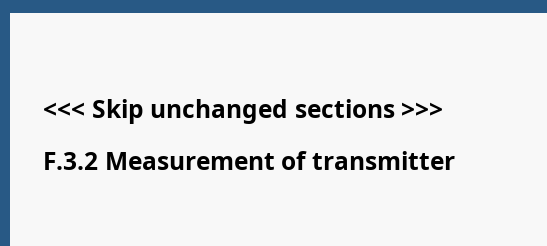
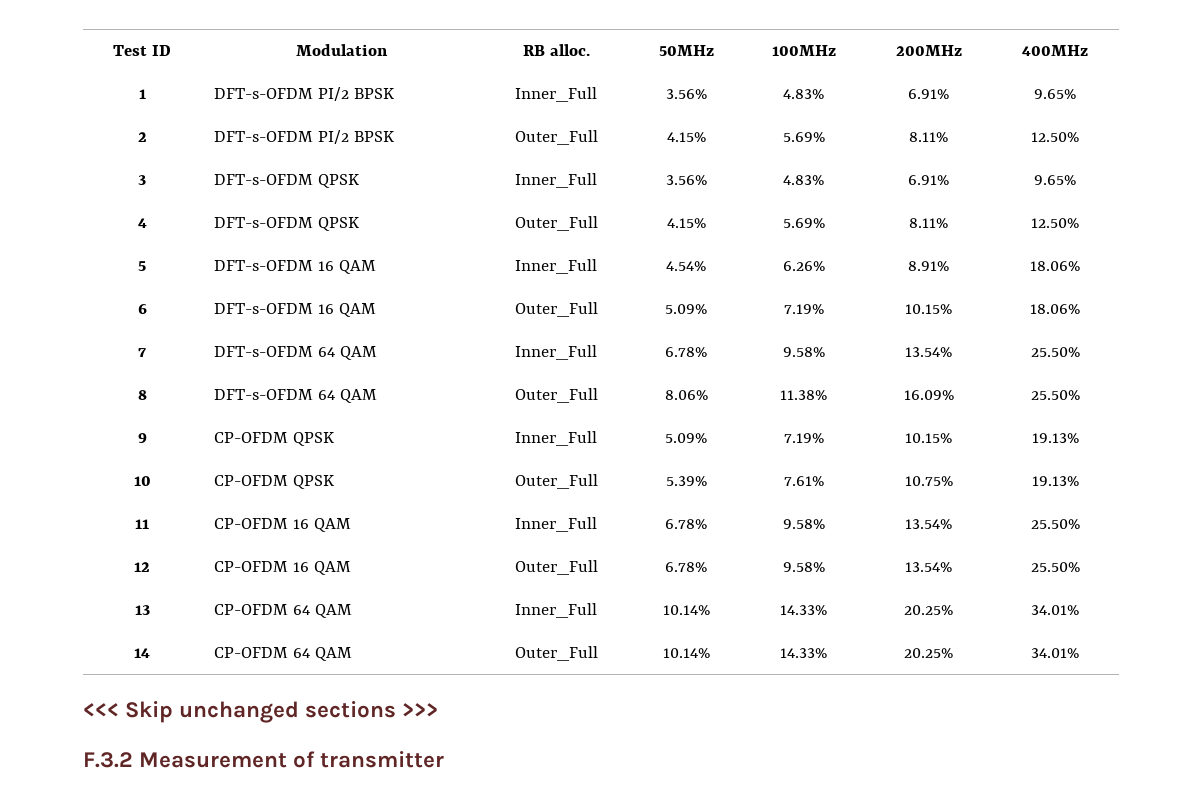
(43, 110) none -> [113,45,171,56] [295,44,388,56] [522,44,590,56] [658,45,714,56] [771,45,836,56] [895,45,962,56] [1022,45,1088,56] [138,89,146,99] [214,87,395,101] [515,87,597,102] [665,89,707,99] [783,89,824,99] [908,89,949,99] [1034,89,1076,99] [137,132,147,142] [214,130,395,144] [514,130,598,145] [666,132,706,142] [782,132,825,142] [909,132,948,142] [1031,132,1079,142] [138,175,146,185] [214,174,360,188] [515,173,597,188] [665,175,707,185] [783,175,824,185] [908,175,949,185] [1034,175,1076,185] [137,218,147,228] [214,217,360,231] [514,216,598,231] [666,218,706,228] [782,218,825,228] [909,218,948,228] [1031,218,1079,228] [138,261,146,271] [214,260,377,274] [515,259,597,274] [666,261,706,271] [782,261,825,271] [908,261,949,271] [1030,261,1080,271] [137,304,147,314] [214,303,377,317] [514,302,598,317] [665,304,707,314] [783,304,824,314] [905,304,952,314] [1030,304,1080,314] [138,348,146,357] [214,346,378,360] [515,345,597,360] [665,347,707,357] [782,347,825,357] [905,347,952,357] [1030,347,1080,357] [137,390,147,400] [214,389,378,403] [514,388,598,403] [664,390,708,400] [780,390,827,400] [903,390,954,400] [1030,390,1080,400] [137,433,147,443] [214,432,335,446] [515,431,597,446] [665,433,707,443] [783,433,824,443] [905,433,952,443] [1031,433,1079,443] [133,476,151,486] [214,475,335,489] [514,474,598,489] [665,476,707,486] [783,476,824,486] [904,476,953,486] [1031,476,1079,486] [135,519,149,529] [214,518,352,532] [515,517,597,532] [665,519,707,529] [782,519,825,529] [905,519,952,529] [1030,519,1080,529] [134,562,150,572] [214,561,352,575] [514,560,598,575] [665,562,707,572] [782,562,825,572] [905,562,952,572] [1030,562,1080,572] [134,605,150,615] [214,604,353,618] [515,603,597,618] [662,605,710,615] [780,605,827,615] [904,605,953,615] [1031,605,1079,615] [134,648,150,658] [214,647,353,661] [514,646,598,661] [662,648,710,658] [780,648,827,658] [904,648,953,658] [1031,648,1079,658] Test ID | Modulation | RB alloc. | 50MHz | 100MHz | 200MHz | 400MHz // 1 | DFT-s-OFDM PI/2 BPSK | Inner_Full | 3.56% | 4.83% | 6.91% | 9.65% // 2 | DFT-s-OFDM PI/2 BPSK | Outer_Full | 4.15% | 5.69% | 8.11% | 12.50% // 3 | DFT-s-OFDM QPSK | Inner_Full | 3.56% | 4.83% | 6.91% | 9.65% // 4 | DFT-s-OFDM QPSK | Outer_Full | 4.15% | 5.69% | 8.11% | 12.50% // 5 | DFT-s-OFDM 16 QAM | Inner_Full | 4.54% | 6.26% | 8.91% | 18.06% // 6 | DFT-s-OFDM 16 QAM | Outer_Full | 5.09% | 7.19% | 10.15% | 18.06% // 7 | DFT-s-OFDM 64 QAM | Inner_Full | 6.78% | 9.58% | 13.54% | 25.50% // 8 | DFT-s-OFDM 64 QAM | Outer_Full | 8.06% | 11.38% | 16.09% | 25.50% // 9 | CP-OFDM QPSK | Inner_Full | 5.09% | 7.19% | 10.15% | 19.13% // 10 | CP-OFDM QPSK | Outer_Full | 5.39% | 7.61% | 10.75% | 19.13% // 11 | CP-OFDM 16 QAM | Inner_Full | 6.78% | 9.58% | 13.54% | 25.50% // 12 | CP-OFDM 16 QAM | Outer_Full | 6.78% | 9.58% | 13.54% | 25.50% // 13 | CP-OFDM 64 QAM | Inner_Full | 10.14% | 14.33% | 20.25% | 34.01% // 14 | CP-OFDM 64 QAM | Outer_Full | 10.14% | 14.33% | 20.25% | 34.01% //

